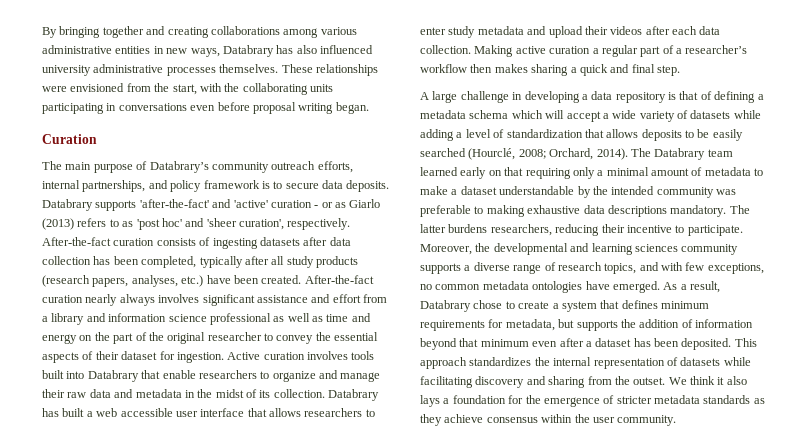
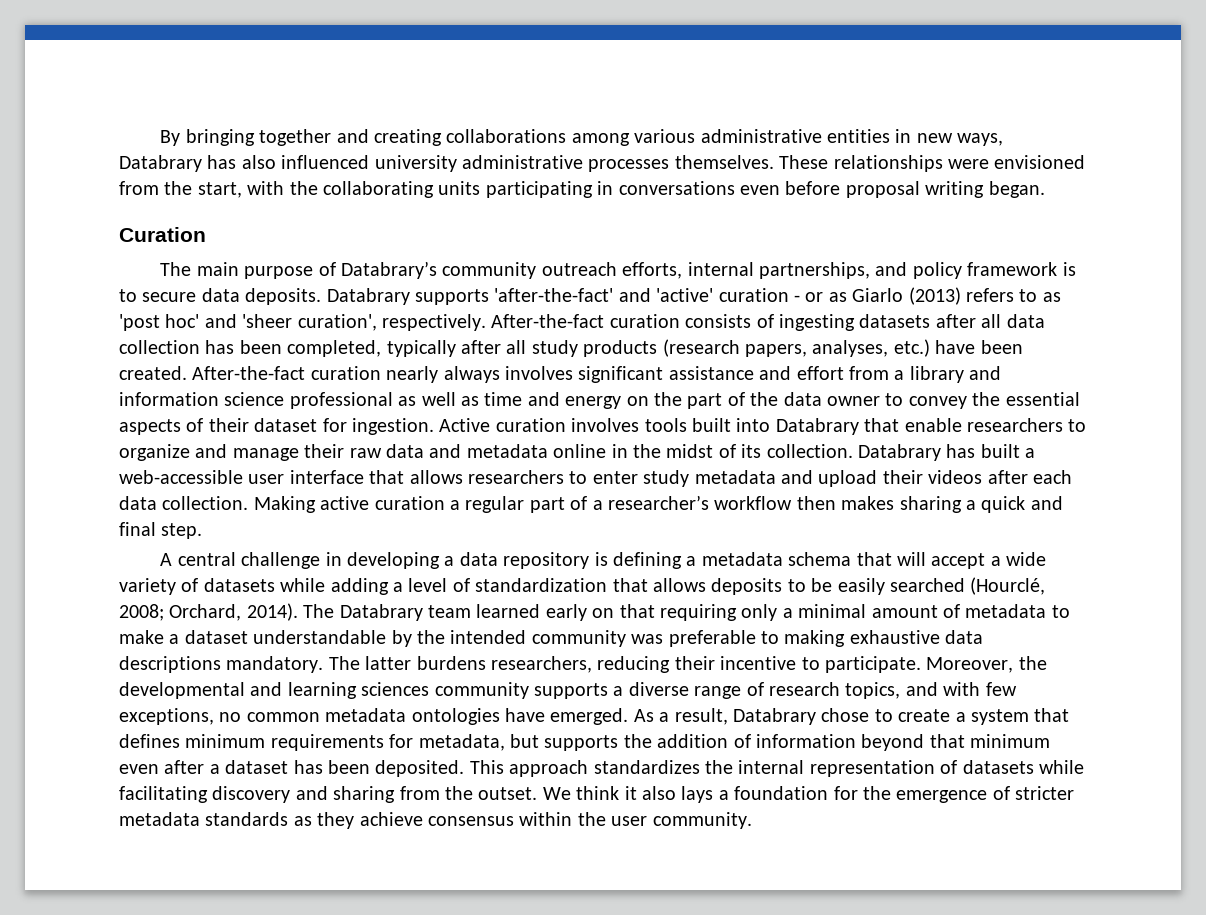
(328, 241) none -> [981,314,1002,328] all
[167,332,262,344] original researcher -> [783,392,880,406] data owner
(182, 393) none -> [553,444,607,458] online
[96,408,173,417] web accessible -> [119,470,243,484] web-accessible
[432,91,458,103] large -> [177,552,236,566] central
[679,91,712,100] that of -> (608, 559) none
[511,110,543,119] which -> [856,552,892,566] that

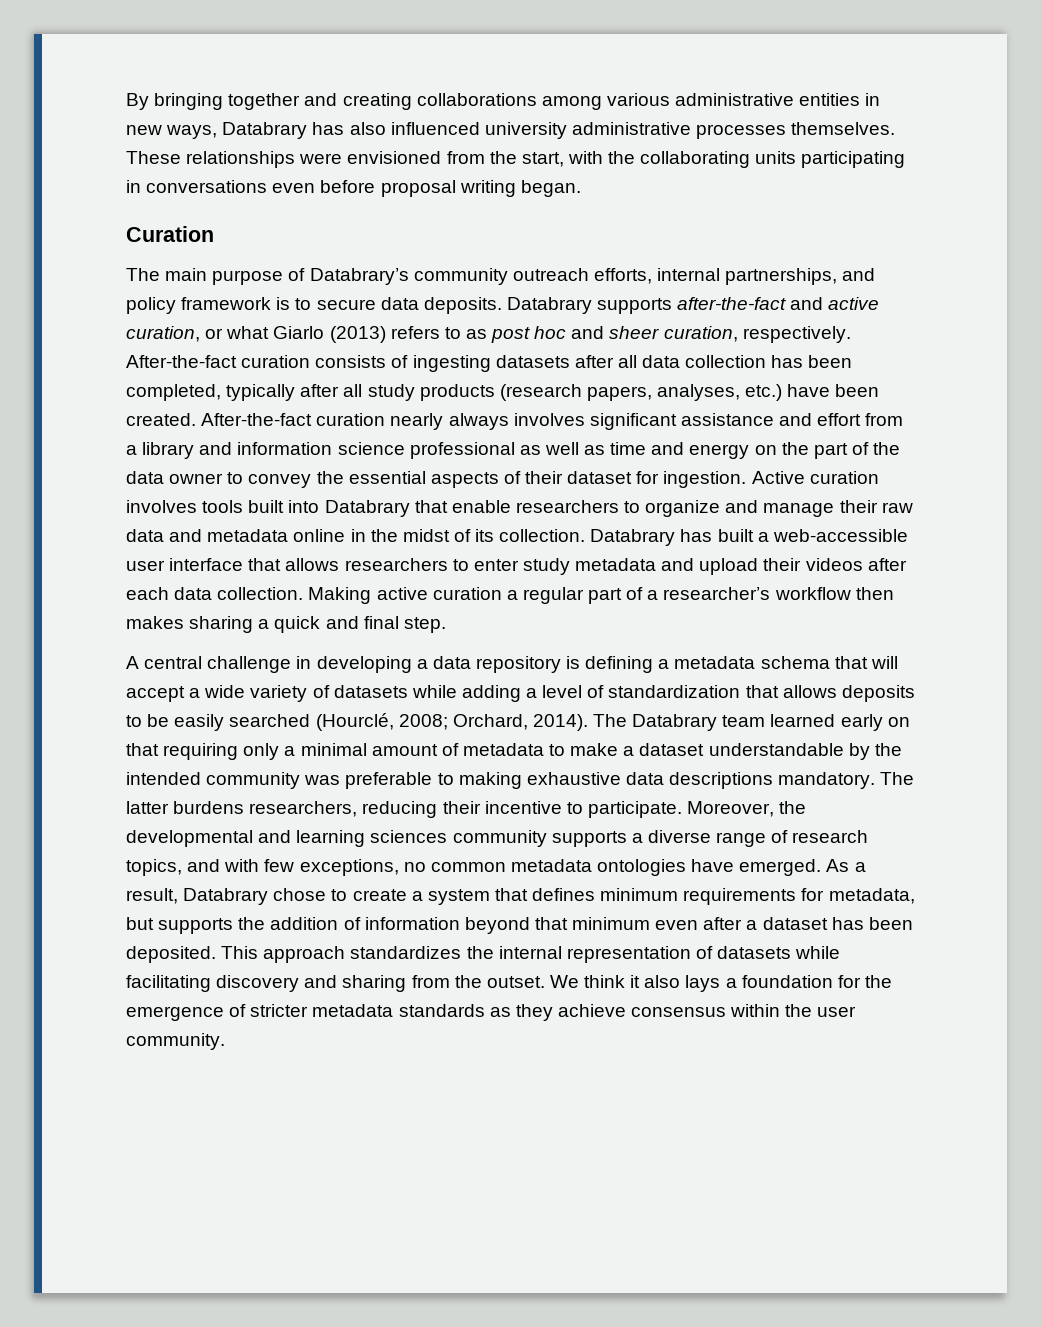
[494,288,847,302] 'after-the-fact' and 'active' curation - or as -> [677,297,880,310] [126,326,270,342] after-the-fact and active curation, or what
[119,314,377,331] 'post hoc' and 'sheer curation', -> [491,326,738,343] post hoc and sheer curation,

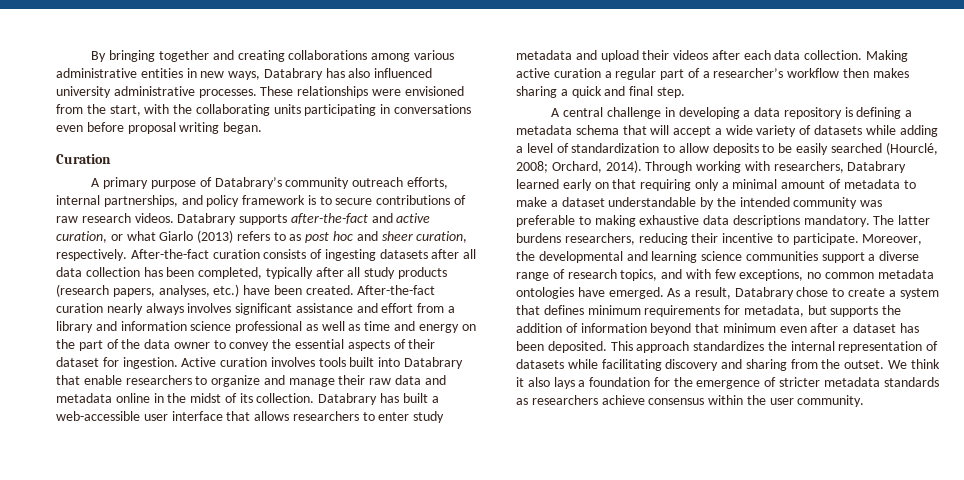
[696,122,896,139] processes themselves. -> [198,89,257,98] processes.
[126,268,208,281] The main -> [91,177,149,189] A primary
[380,297,502,314] data deposits. -> [376,195,467,205] [56,213,174,223] contributions of raw research videos.
[745,685,837,698] that allows -> [663,143,709,153] to allow
[593,714,766,731] The Databrary team -> [645,161,907,173] Through working with researchers, Databrary
[370,830,627,847] sciences community supports -> [701,251,865,263] science communities support
[515,1004,553,1021] they -> [531,395,598,405] researchers

